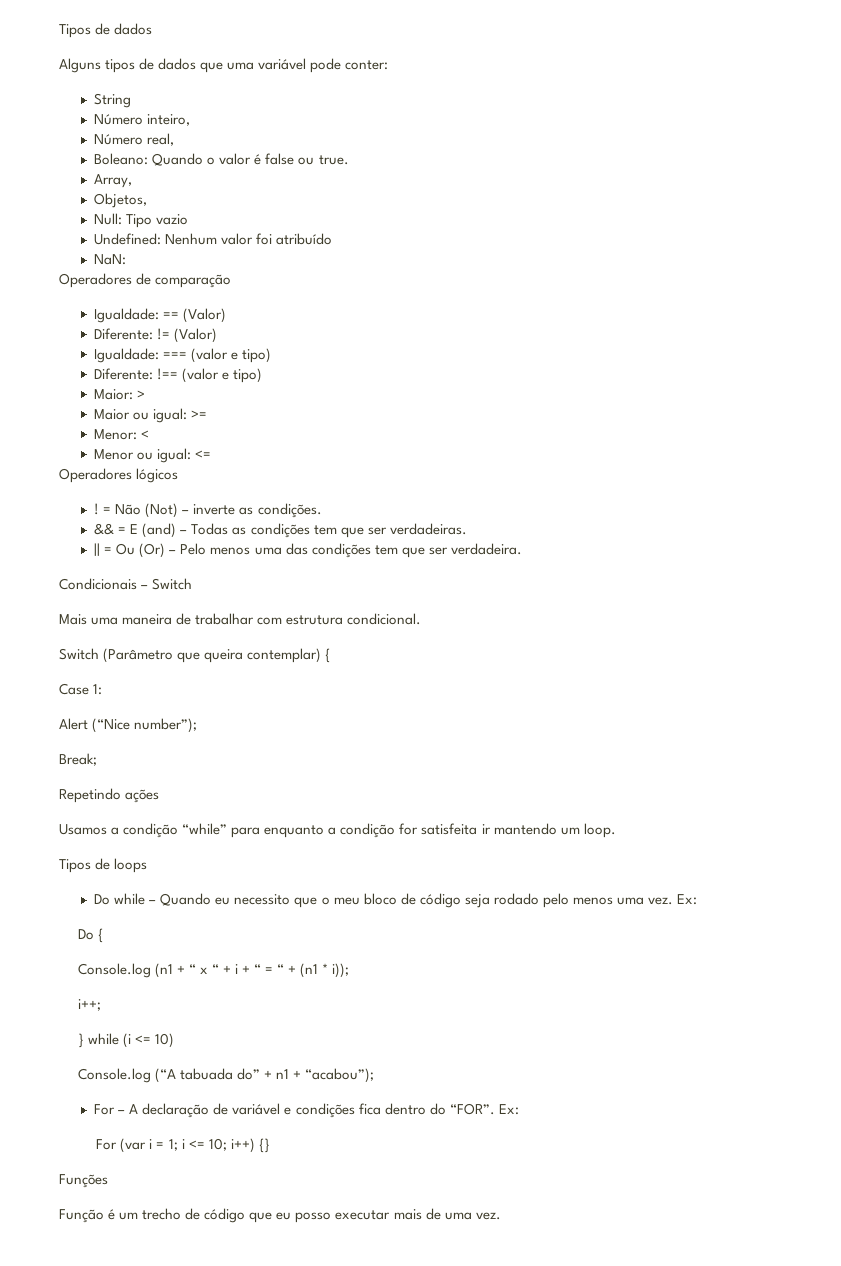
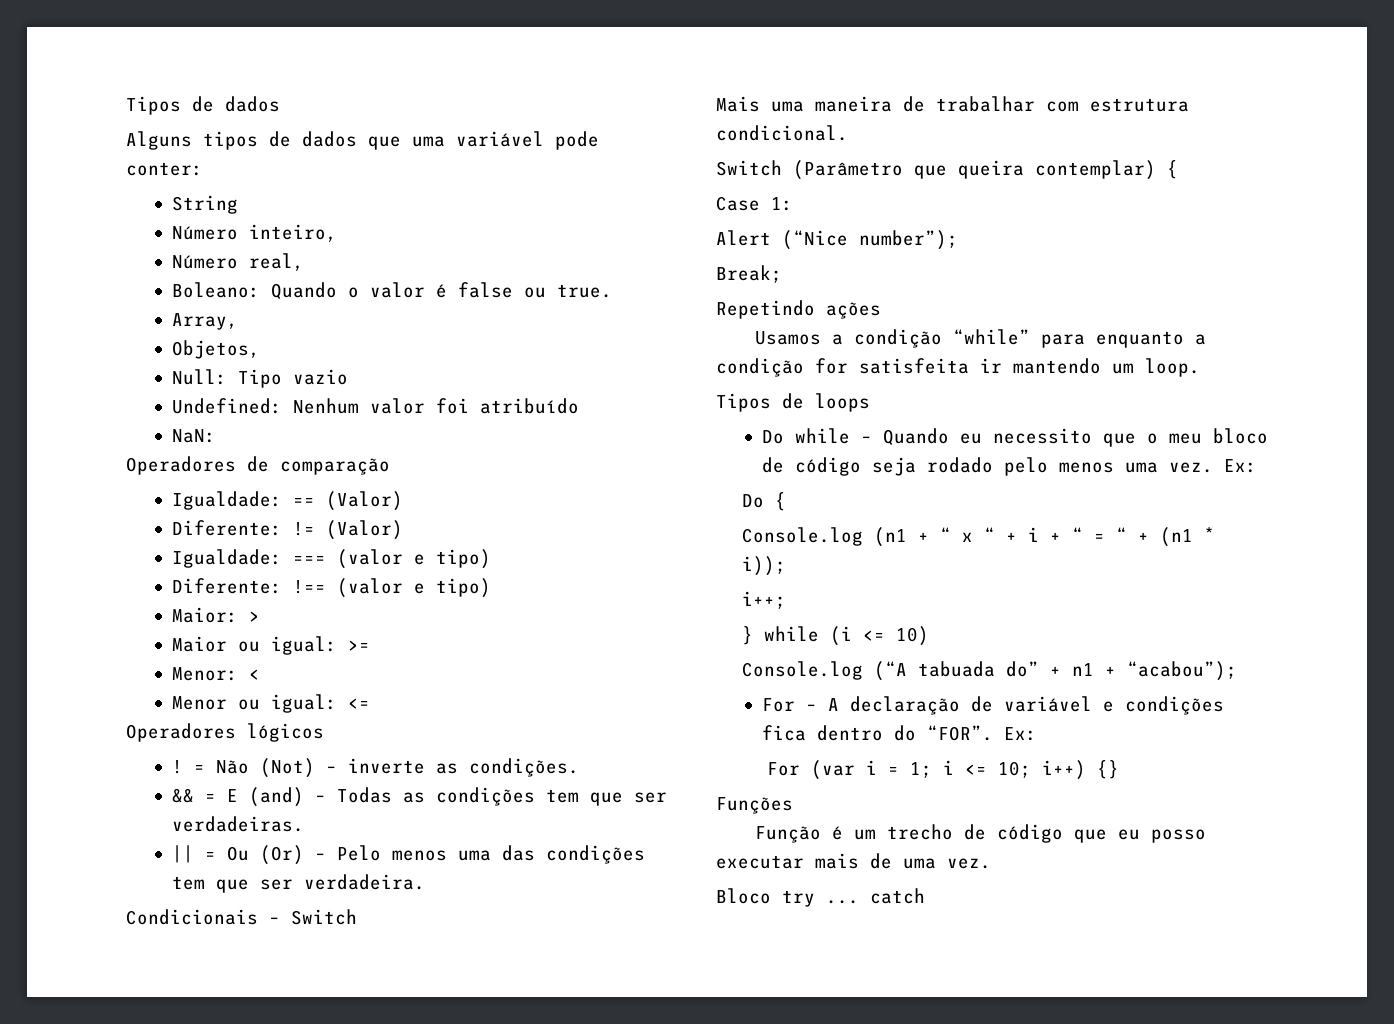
(501, 1216) none -> [716,888,925,907] // Bloco try ... catch

